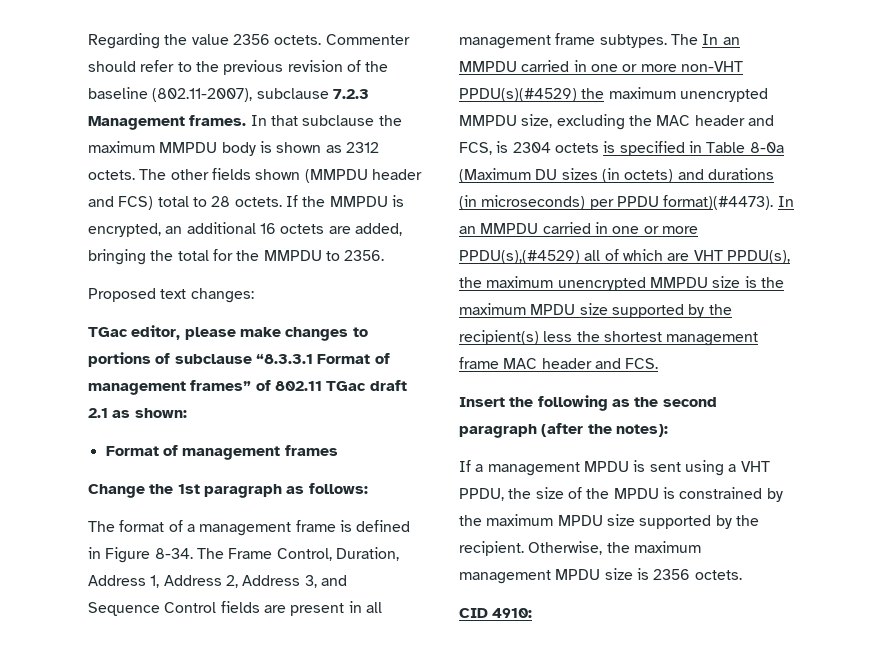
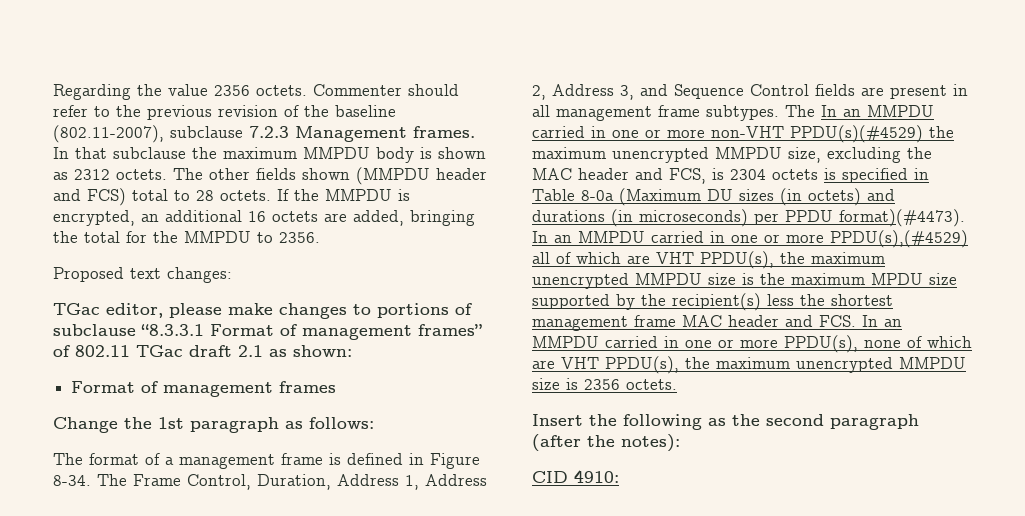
(659, 363) none -> [862,315,902,327] [532,335,972,353] [532,356,966,374] [532,378,677,390] In an MMPDU carried in one or more PPDU(s), none of which are VHT PPDU(s), the maximum unencrypted MMPDU size is 2356 octets.
[459,460,770,476] [459,487,783,502] [459,514,759,529] [459,541,701,556] [459,568,742,584] // If a management MPDU is sent using a VHT PPDU, the size of the MPDU is constrained by the maximum MPDU size supported by the recipient. Otherwise, the maximum management MPDU size is 2356 octets. -> (680, 443) none

